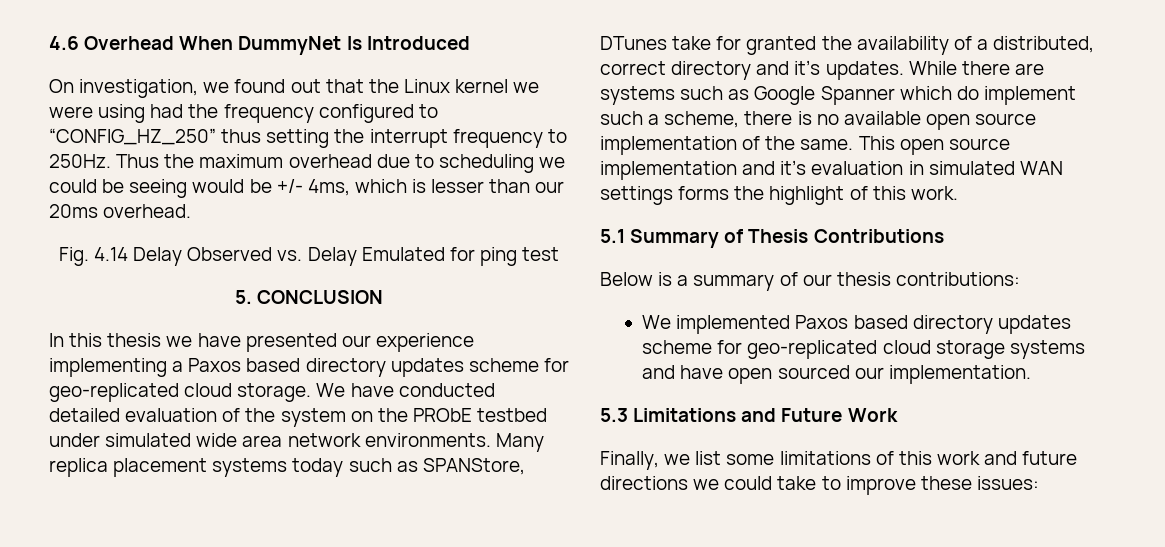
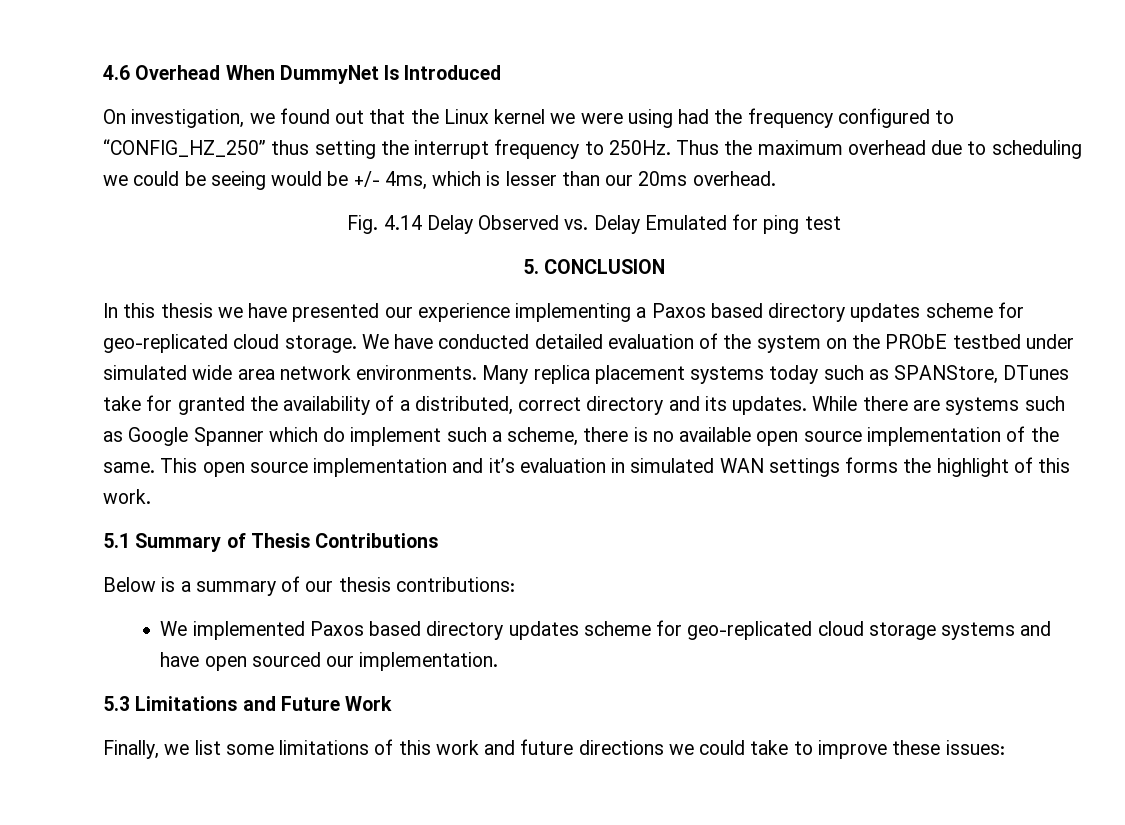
[794,60,821,75] it’s -> [704,396,727,411] its

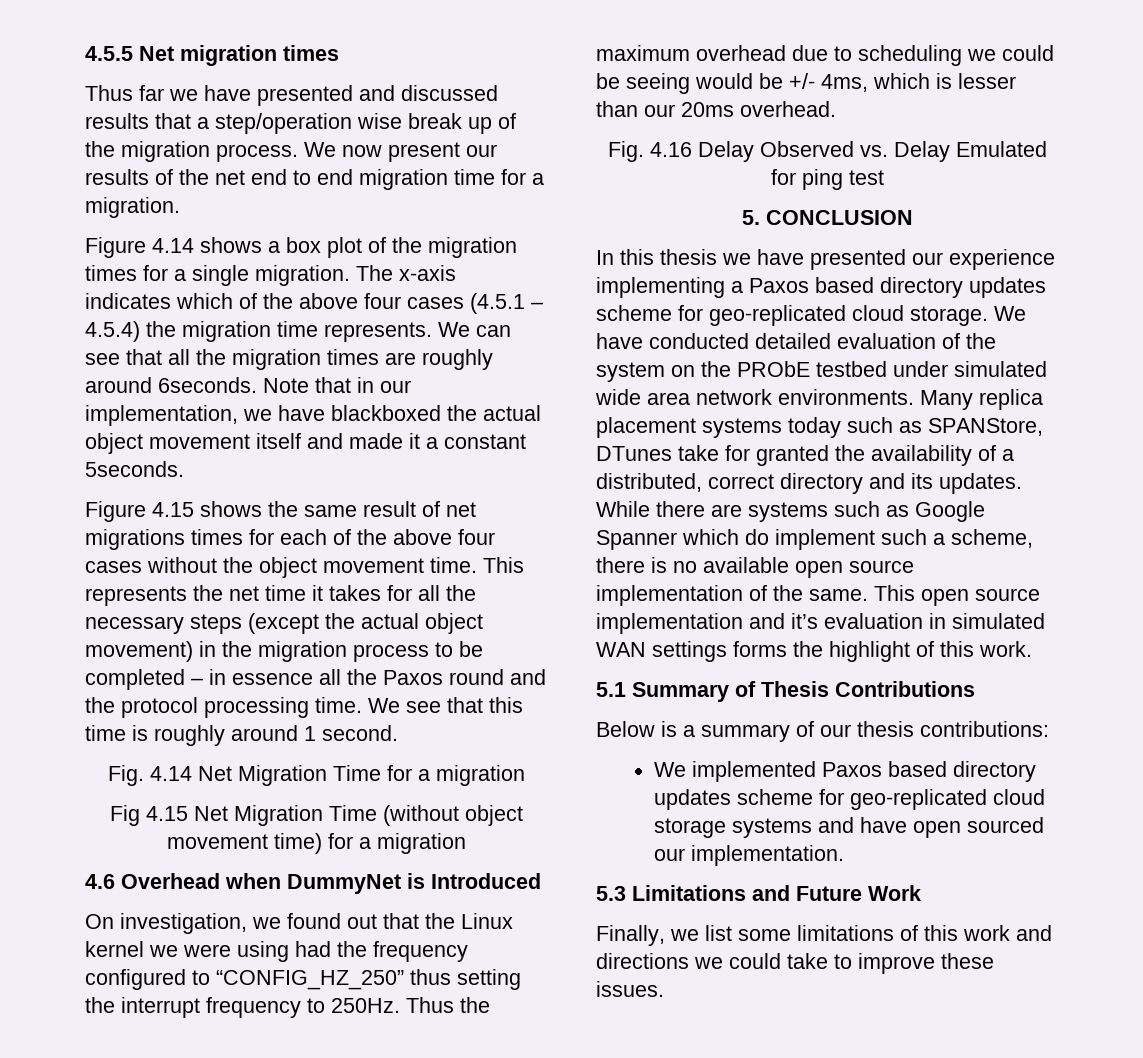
[103,65,400,84] 4.6 Overhead When DummyNet Is -> [85,45,339,66] [85,85,498,106] [85,113,516,134] [85,141,497,162] [85,169,544,190] [85,197,180,218] [85,237,517,258] [85,265,456,286] [85,293,543,314] [85,321,511,342] [85,349,493,370] [85,377,411,393] [85,405,541,426] [85,433,526,454] [85,461,184,477] [85,501,476,522] [85,529,495,550] [85,557,524,578] [85,585,476,606] [85,613,483,634] [85,641,483,662] [85,669,546,690] [85,697,523,718] [85,725,398,746] [107,765,525,786] [109,805,523,826] [166,833,466,854] [85,873,425,894] 4.5.5 Net migration times // Thus far we have presented and discussed results that a step/operation wise break up of the migration process. We now present our results of the net end to end migration time for a migration. // Figure 4.14 shows a box plot of the migration times for a single migration. The x-axis indicates which of the above four cases (4.5.1 – 4.5.4) the migration time represents. We can see that all the migration times are roughly around 6seconds. Note that in our implementation, we have blackboxed the actual object movement itself and made it a constant 5seconds. // Figure 4.15 shows the same result of net migrations times for each of the above four cases without the object movement time. This represents the net time it takes for all the necessary steps (except the actual object movement) in the migration process to be completed – in essence all the Paxos round and the protocol processing time. We see that this time is roughly around 1 second. // Fig. 4.14 Net Migration Time for a migration // Fig 4.15 Net Migration Time (without object movement time) for a migration // 4.6 Overhead when DummyNet is
[383,215,422,230] 4.14 -> [649,142,692,157] 4.16
[520,739,574,755] future -> (1052, 933) none
[945,740,1005,755] issues: -> [596,981,664,997] issues.

